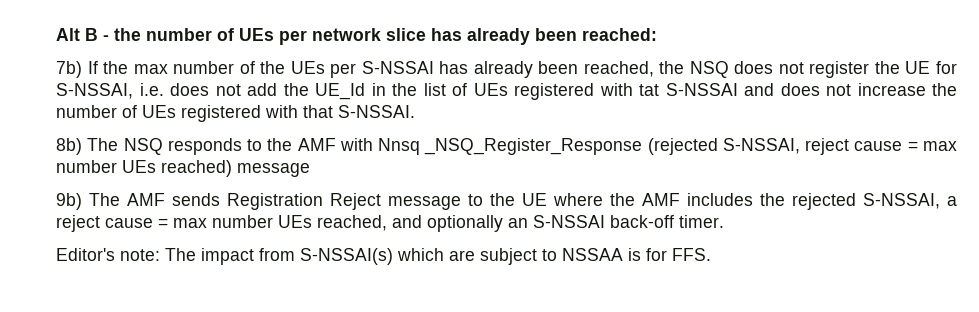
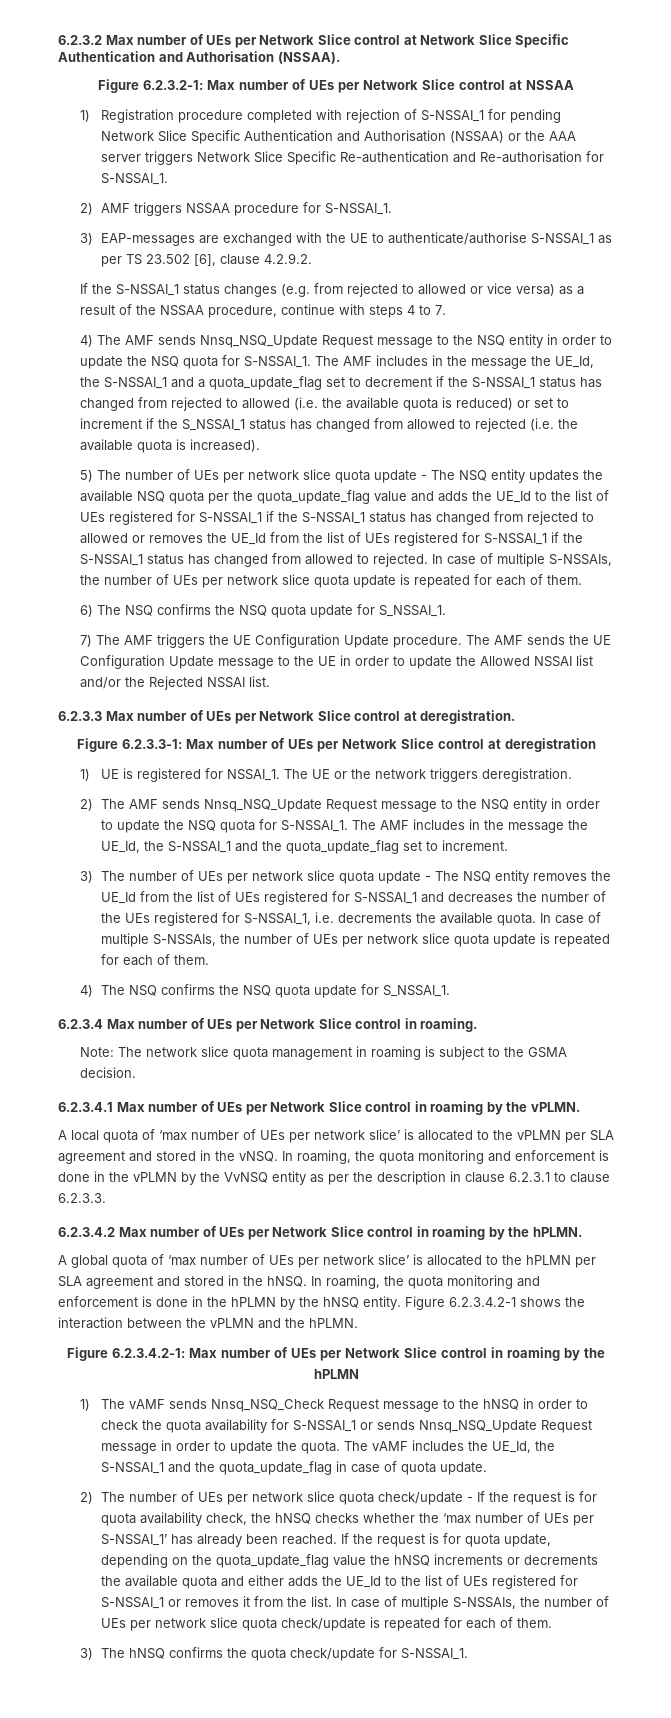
[56,28,658,45] [56,61,957,78] [56,83,958,100] [56,105,416,122] [56,138,957,155] [56,160,311,177] [56,193,958,210] [56,215,725,232] [56,248,712,265] Alt B - the number of UEs per network slice has already been reached: // 7b) If the max number of the UEs per S-NSSAI has already been reached, the NSQ does not register the UE for S-NSSAI, i.e. does not add the UE_Id in the list of UEs registered with tat S-NSSAI and does not increase the number of UEs registered with that S-NSSAI. // 8b) The NSQ responds to the AMF with Nnsq _NSQ_Register_Response (rejected S-NSSAI, reject cause = max number UEs reached) message // 9b) The AMF sends Registration Reject message to the UE where the AMF includes the rejected S-NSSAI, a reject cause = max number UEs reached, and optionally an S-NSSAI back-off timer. // Editor's note: The impact from S-NSSAI(s) which are subject to NSSAA is for FFS. -> [58,34,570,48] [58,51,340,64] [98,79,574,93] [79,109,562,123] [101,130,577,144] [101,151,605,165] [101,173,169,185] [79,202,393,216] [79,232,613,246] [101,253,313,267] [79,283,584,297] [79,304,446,318] [79,334,612,348] [79,355,594,369] [79,376,602,390] [79,397,569,411] [79,418,578,432] [79,439,260,453] [79,469,603,483] [79,490,609,504] [79,511,594,525] [79,532,583,546] [79,553,612,567] [79,574,582,588] [79,604,446,618] [79,634,611,648] [79,655,593,669] [79,676,270,690] [58,710,516,724] [76,738,596,752] [79,768,573,782] [79,798,601,812] [101,819,589,833] [101,840,509,854] [79,870,612,884] [101,891,607,905] [101,912,602,926] [101,933,611,947] [101,954,210,966] [79,984,451,998] [58,1018,478,1032] [79,1046,567,1060] [79,1067,136,1078] [58,1101,580,1115] [58,1129,614,1143] [58,1150,609,1164] [58,1171,610,1185] [58,1193,106,1203] [58,1226,582,1240] [58,1254,596,1268] [58,1275,540,1289] [58,1296,585,1310] [58,1317,358,1329] [67,1347,605,1361] [313,1369,359,1379] [79,1398,589,1412] [101,1419,593,1433] [101,1440,556,1454] [101,1461,488,1475] [79,1491,598,1505] [101,1512,595,1526] [101,1533,552,1547] [101,1554,599,1568] [101,1575,579,1589] [101,1596,610,1610] [101,1617,553,1631] [79,1647,469,1661] 6.2.3.2 Max number of UEs per Network Slice control at Network Slice Specific Authentication and Authorisation (NSSAA). // Figure 6.2.3.2-1: Max number of UEs per Network Slice control at NSSAA // 1) Registration procedure completed with rejection of S-NSSAI_1 for pending Network Slice Specific Authentication and Authorisation (NSSAA) or the AAA server triggers Network Slice Specific Re-authentication and Re-authorisation for S-NSSAI_1. // 2) AMF triggers NSSAA procedure for S-NSSAI_1. // 3) EAP-messages are exchanged with the UE to authenticate/authorise S-NSSAI_1 as per TS 23.502 [6], clause 4.2.9.2. // If the S-NSSAI_1 status changes (e.g. from rejected to allowed or vice versa) as a result of the NSSAA procedure, continue with steps 4 to 7. // 4) The AMF sends Nnsq_NSQ_Update Request message to the NSQ entity in order to update the NSQ quota for S-NSSAI_1. The AMF includes in the message the UE_Id, the S-NSSAI_1 and a quota_update_flag set to decrement if the S-NSSAI_1 status has changed from rejected to allowed (i.e. the available quota is reduced) or set to increment if the S_NSSAI_1 status has changed from allowed to rejected (i.e. the available quota is increased). // 5) The number of UEs per network slice quota update - The NSQ entity updates the available NSQ quota per the quota_update_flag value and adds the UE_Id to the list of UEs registered for S-NSSAI_1 if the S-NSSAI_1 status has changed from rejected to allowed or removes the UE_Id from the list of UEs registered for S-NSSAI_1 if the S-NSSAI_1 status has changed from allowed to rejected. In case of multiple S-NSSAIs, the number of UEs per network slice quota update is repeated for each of them. // 6) The NSQ confirms the NSQ quota update for S_NSSAI_1. // 7) The AMF triggers the UE Configuration Update procedure. The AMF sends the UE Configuration Update message to the UE in order to update the Allowed NSSAI list and/or the Rejected NSSAI list. // 6.2.3.3 Max number of UEs per Network Slice control at deregistration. // Figure 6.2.3.3-1: Max number of UEs per Network Slice control at deregistration // 1) UE is registered for NSSAI_1. The UE or the network triggers deregistration. // 2) The AMF sends Nnsq_NSQ_Update Request message to the NSQ entity in order to update the NSQ quota for S-NSSAI_1. The AMF includes in the message the UE_Id, the S-NSSAI_1 and the quota_update_flag set to increment. // 3) The number of UEs per network slice quota update - The NSQ entity removes the UE_Id from the list of UEs registered for S-NSSAI_1 and decreases the number of the UEs registered for S-NSSAI_1, i.e. decrements the available quota. In case of multiple S-NSSAIs, the number of UEs per network slice quota update is repeated for each of them. // 4) The NSQ confirms the NSQ quota update for S_NSSAI_1. // 6.2.3.4 Max number of UEs per Network Slice control in roaming. // Note: The network slice quota management in roaming is subject to the GSMA decision. // 6.2.3.4.1 Max number of UEs per Network Slice control in roaming by the vPLMN. // A local quota of ‘max number of UEs per network slice’ is allocated to the vPLMN per SLA agreement and stored in the vNSQ. In roaming, the quota monitoring and enforcement is done in the vPLMN by the VvNSQ entity as per the description in clause 6.2.3.1 to clause 6.2.3.3. // 6.2.3.4.2 Max number of UEs per Network Slice control in roaming by the hPLMN. // A global quota of ‘max number of UEs per network slice’ is allocated to the hPLMN per SLA agreement and stored in the hNSQ. In roaming, the quota monitoring and enforcement is done in the hPLMN by the hNSQ entity. Figure 6.2.3.4.2-1 shows the interaction between the vPLMN and the hPLMN. // Figure 6.2.3.4.2-1: Max number of UEs per Network Slice control in roaming by the hPLMN // 1) The vAMF sends Nnsq_NSQ_Check Request message to the hNSQ in order to check the quota availability for S-NSSAI_1 or sends Nnsq_NSQ_Update Request message in order to update the quota. The vAMF includes the UE_Id, the S-NSSAI_1 and the quota_update_flag in case of quota update. // 2) The number of UEs per network slice quota check/update - If the request is for quota availability check, the hNSQ checks whether the ‘max number of UEs per S-NSSAI_1’ has already been reached. If the request is for quota update, depending on the quota_update_flag value the hNSQ increments or decrements the available quota and either adds the UE_Id to the list of UEs registered for S-NSSAI_1 or removes it from the list. In case of multiple S-NSSAIs, the number of UEs per network slice quota check/update is repeated for each of them. // 3) The hNSQ confirms the quota check/update for S-NSSAI_1.

